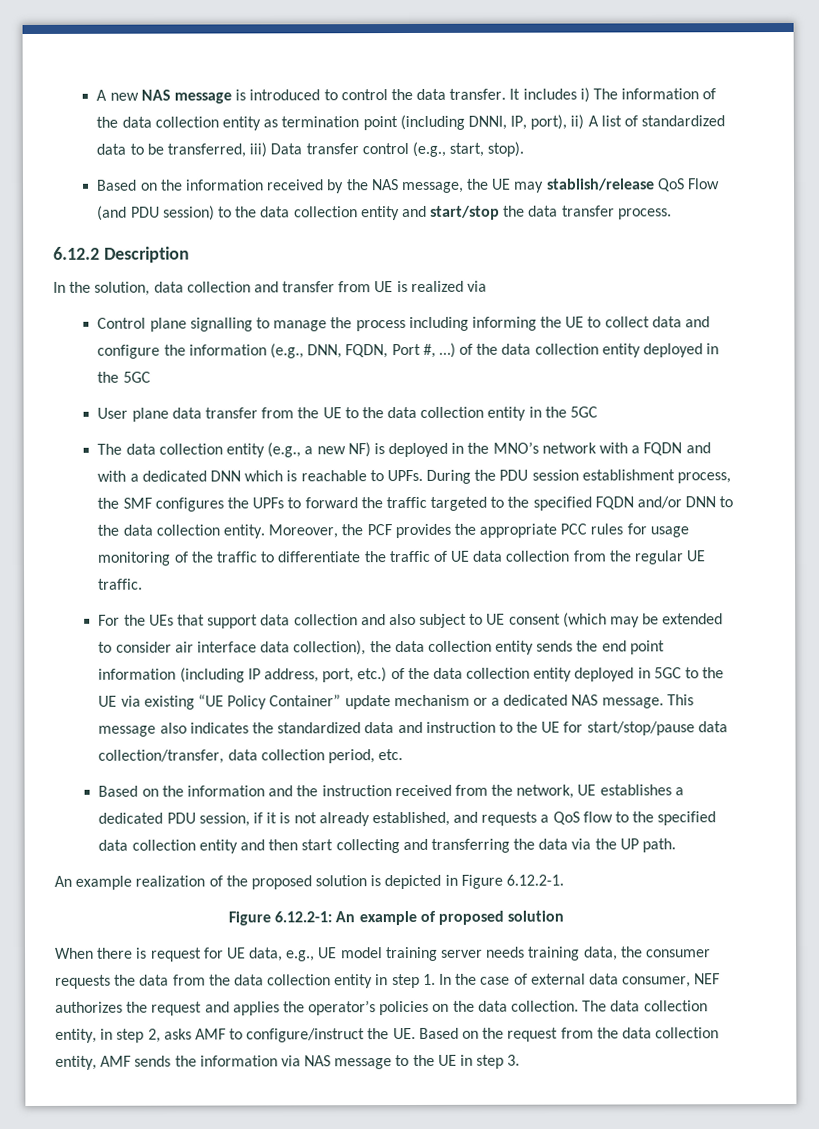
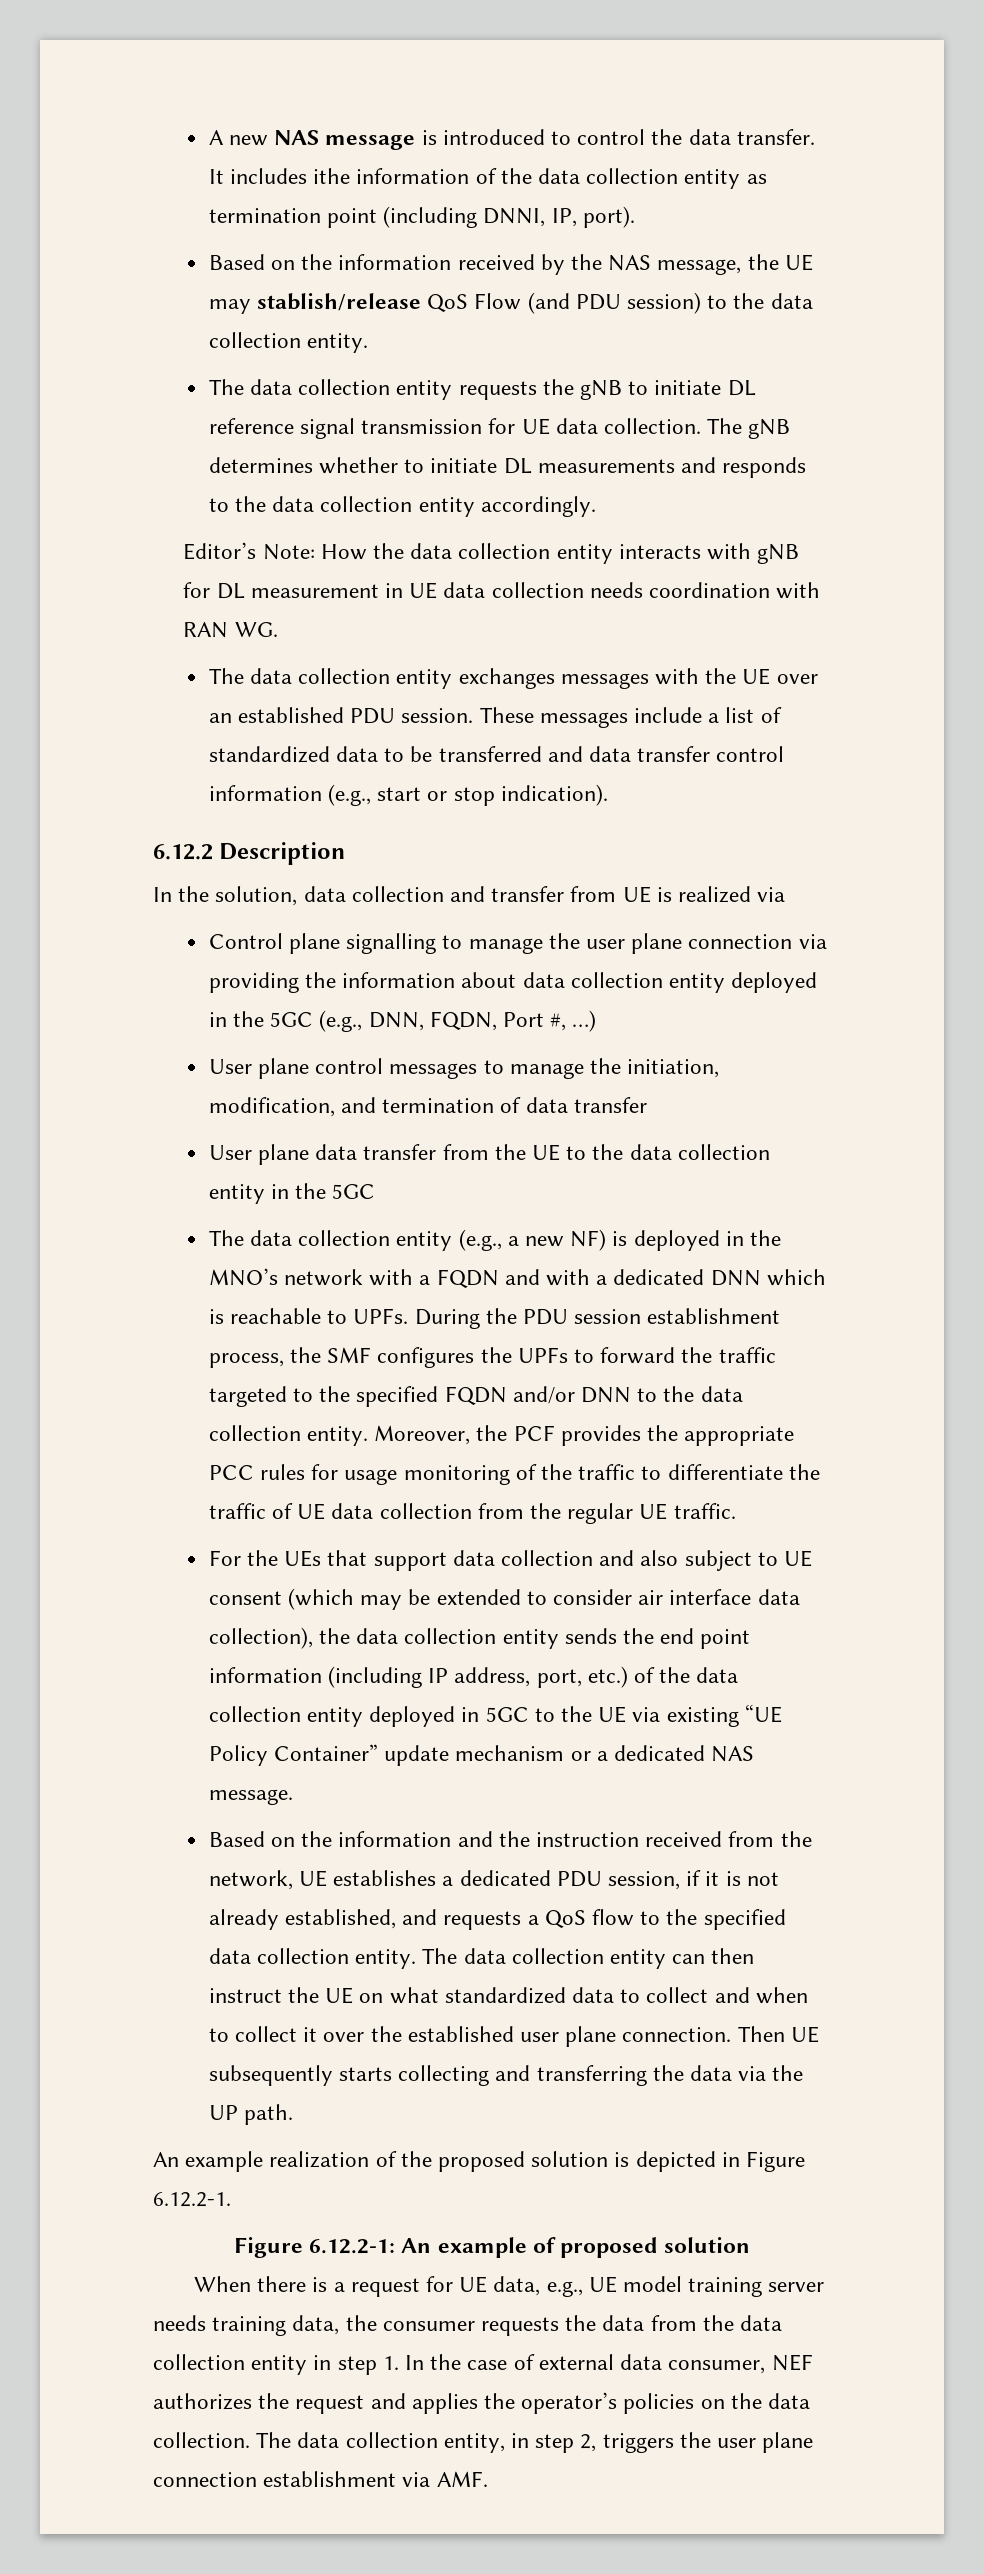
[579,87,619,103] i) The -> [313,168,351,184] ithe
[530,114,726,130] [96,141,525,158] port), ii) A list of standardized data to be transferred, iii) Data transfer control (e.g., start, stop). -> [582,206,635,228] port).
[360,205,672,221] entity and start/stop the data transfer process. -> [306,333,368,353] [208,379,756,400] [208,418,791,439] [208,457,807,478] [208,496,596,517] [183,542,800,564] [183,582,821,599] [183,622,278,638] [208,668,818,689] [208,707,782,728] [208,746,785,763] [208,784,608,806] entity. // The data collection entity requests the gNB to initiate DL reference signal transmission for UE data collection. The gNB determines whether to initiate DL measurements and responds to the data collection entity accordingly. // Editor’s Note: How the data collection entity interacts with gNB for DL measurement in UE data collection needs coordination with RAN WG. // The data collection entity exchanges messages with the UE over an established PDU session. These messages include a list of standardized data to be transferred and data transfer control information (e.g., start or stop indication).
[355,316,711,332] [97,342,499,359] process including informing the UE to collect data and configure the information (e.g., DNN, FQDN, Port #, …) of the -> [585,933,827,954] [208,972,517,993] user plane connection via providing the information about
(151, 377) none -> [319,1010,597,1032] [208,1058,720,1079] [208,1097,647,1117] (e.g., DNN, FQDN, Port #, …) // User plane control messages to manage the initiation, modification, and termination of data transfer
[666,694,694,706] [98,721,728,737] [98,749,404,764] This message also indicates the standardized data and instruction to the UE for start/stop/pause data collection/transfer, data collection period, etc. -> (293, 1797) none
[198,839,334,854] entity and then start -> [355,1948,755,1969] [208,1987,808,2004] [208,2026,819,2047] [208,2065,392,2086] entity. The data collection entity can then instruct the UE on what standardized data to collect and when to collect it over the established user plane connection. Then UE subsequently starts
(148, 953) none -> [333,2282,345,2292] a
[163,1027,720,1043] [55,1054,521,1070] asks AMF to configure/instruct the UE. Based on the request from the data collection entity, AMF sends the information via NAS message to the UE in step 3. -> [602,2432,814,2453] [153,2471,488,2487] triggers the user plane connection establishment via AMF.

